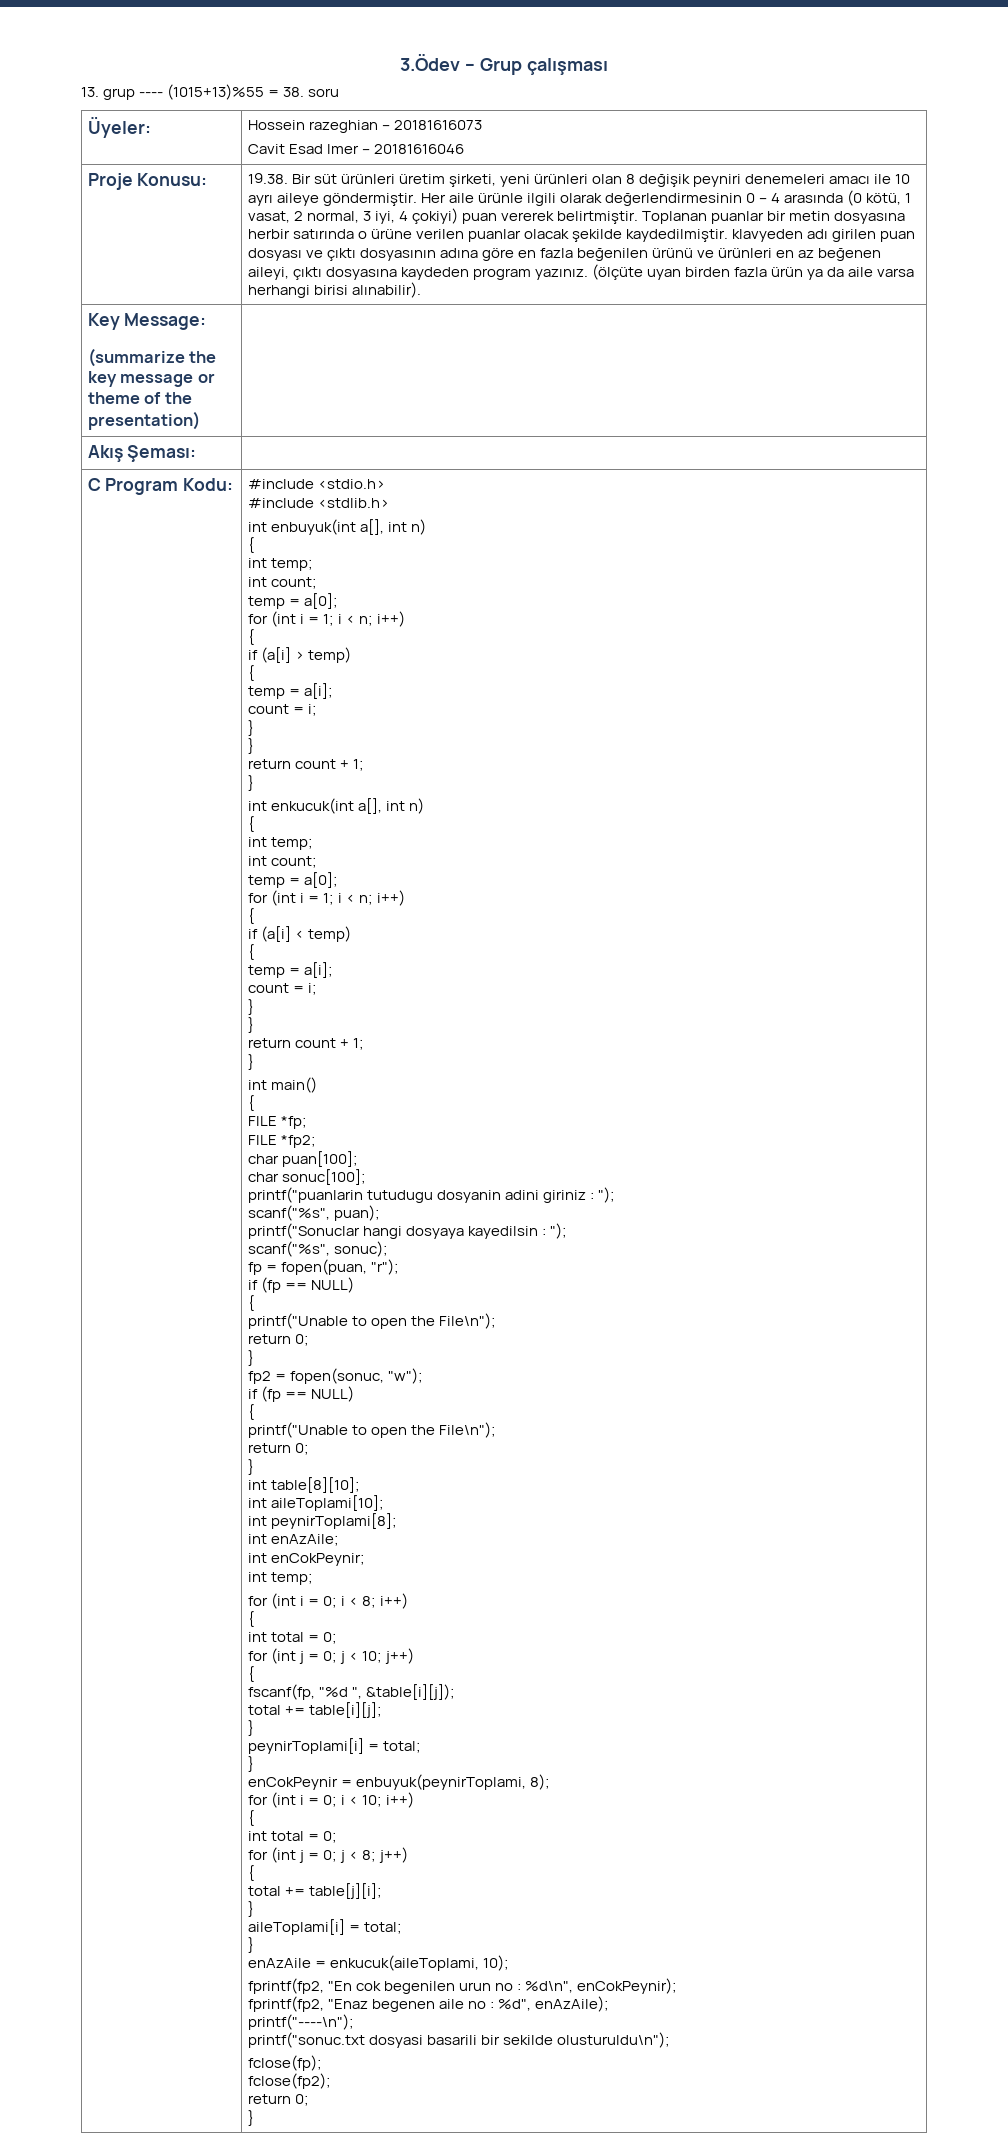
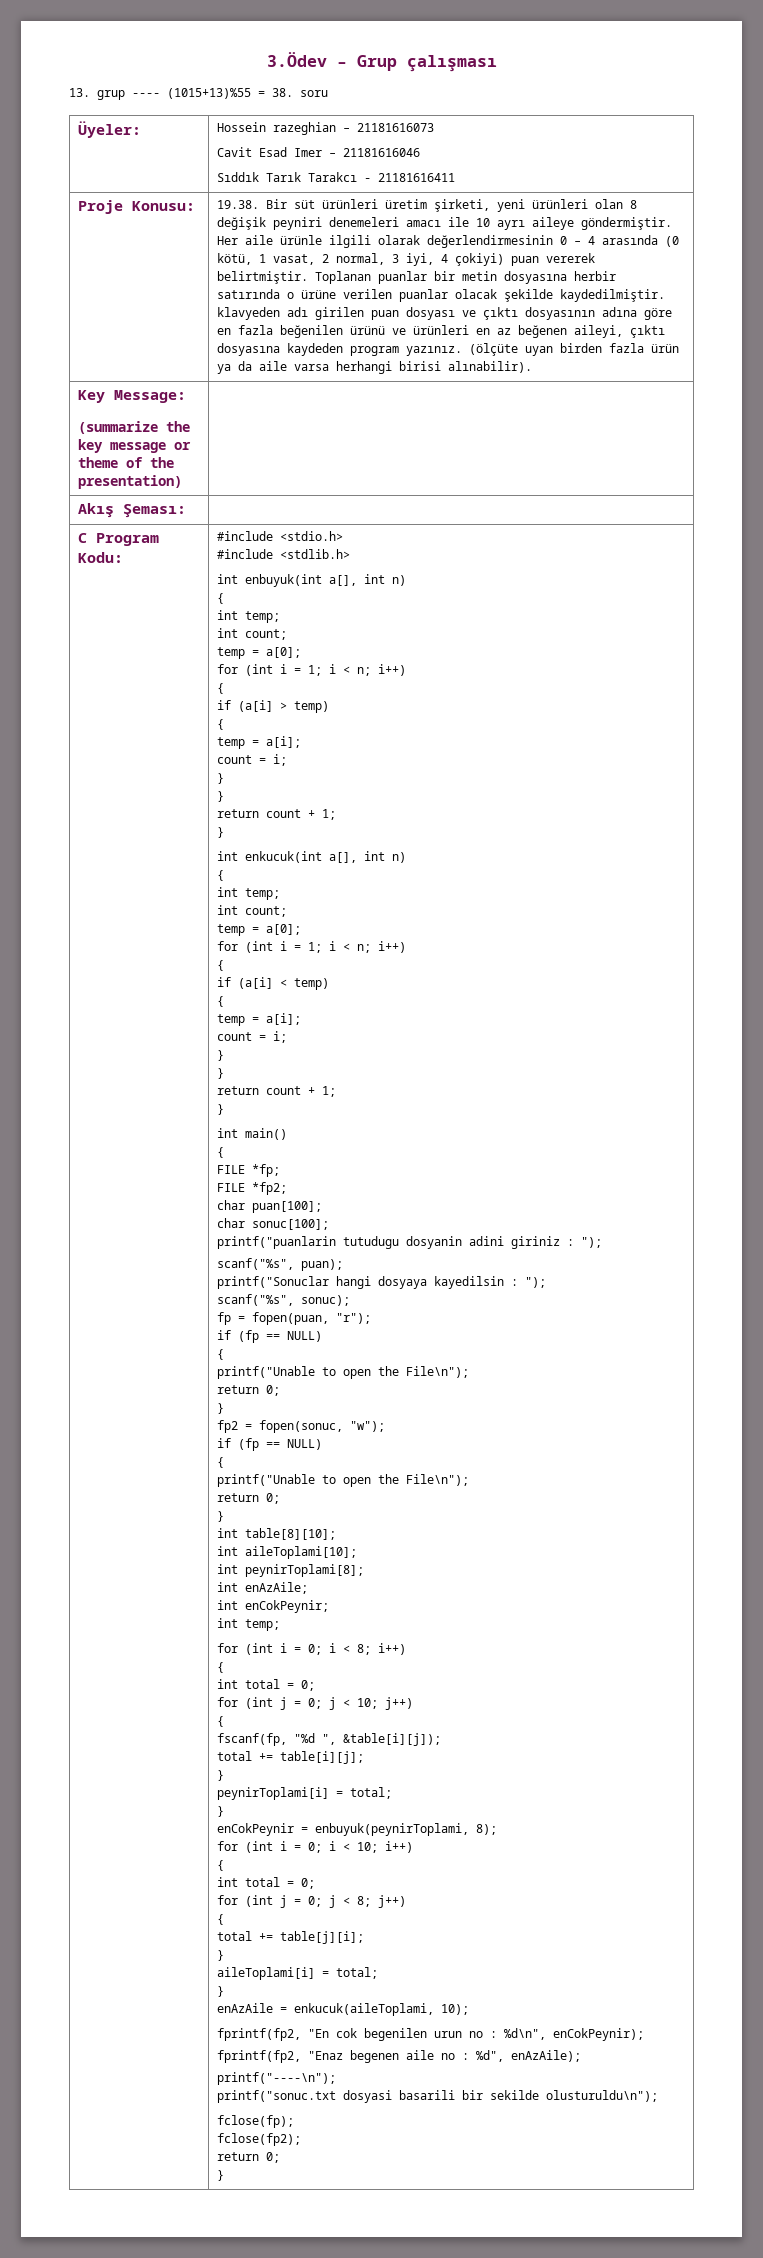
[393,120,482,130] 20181616073 -> [357,123,435,132] 21181616073
[373,144,464,154] 20181616046 -> [343,148,421,157] [217,172,456,182] 21181616046 // Sıddık Tarık Tarakcı - 21181616411

